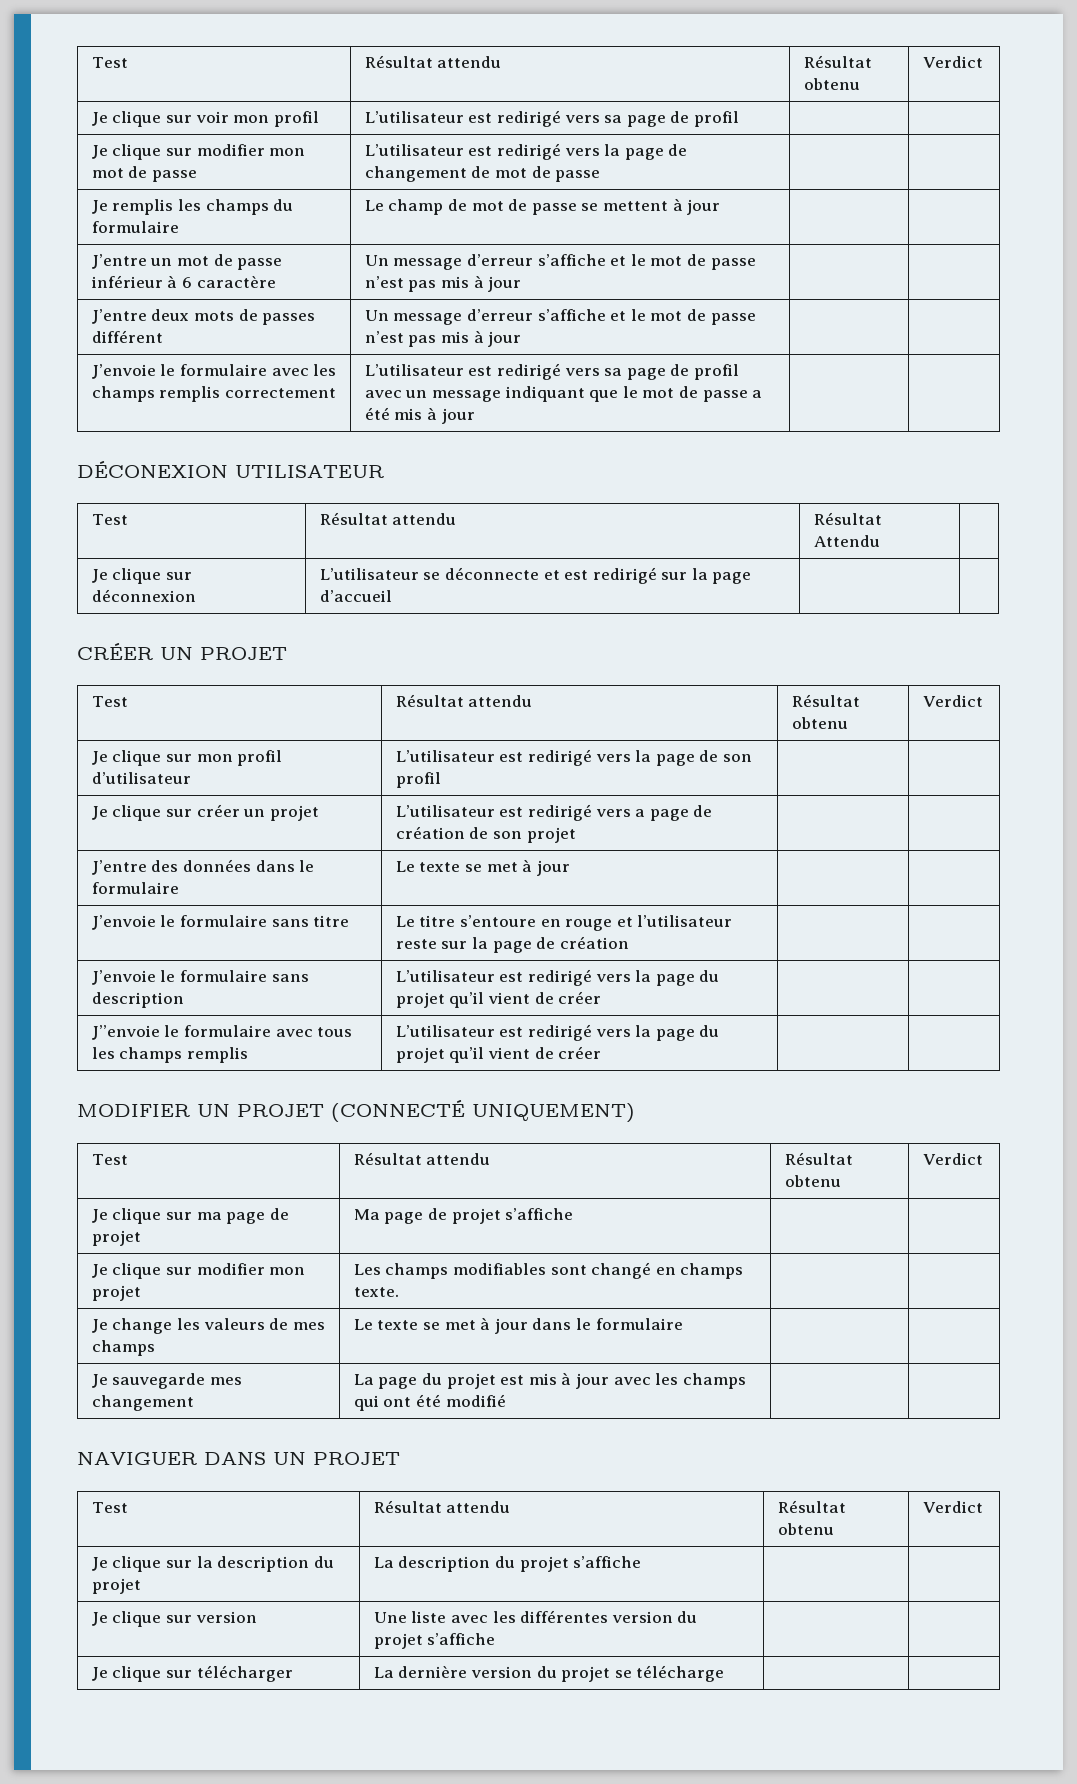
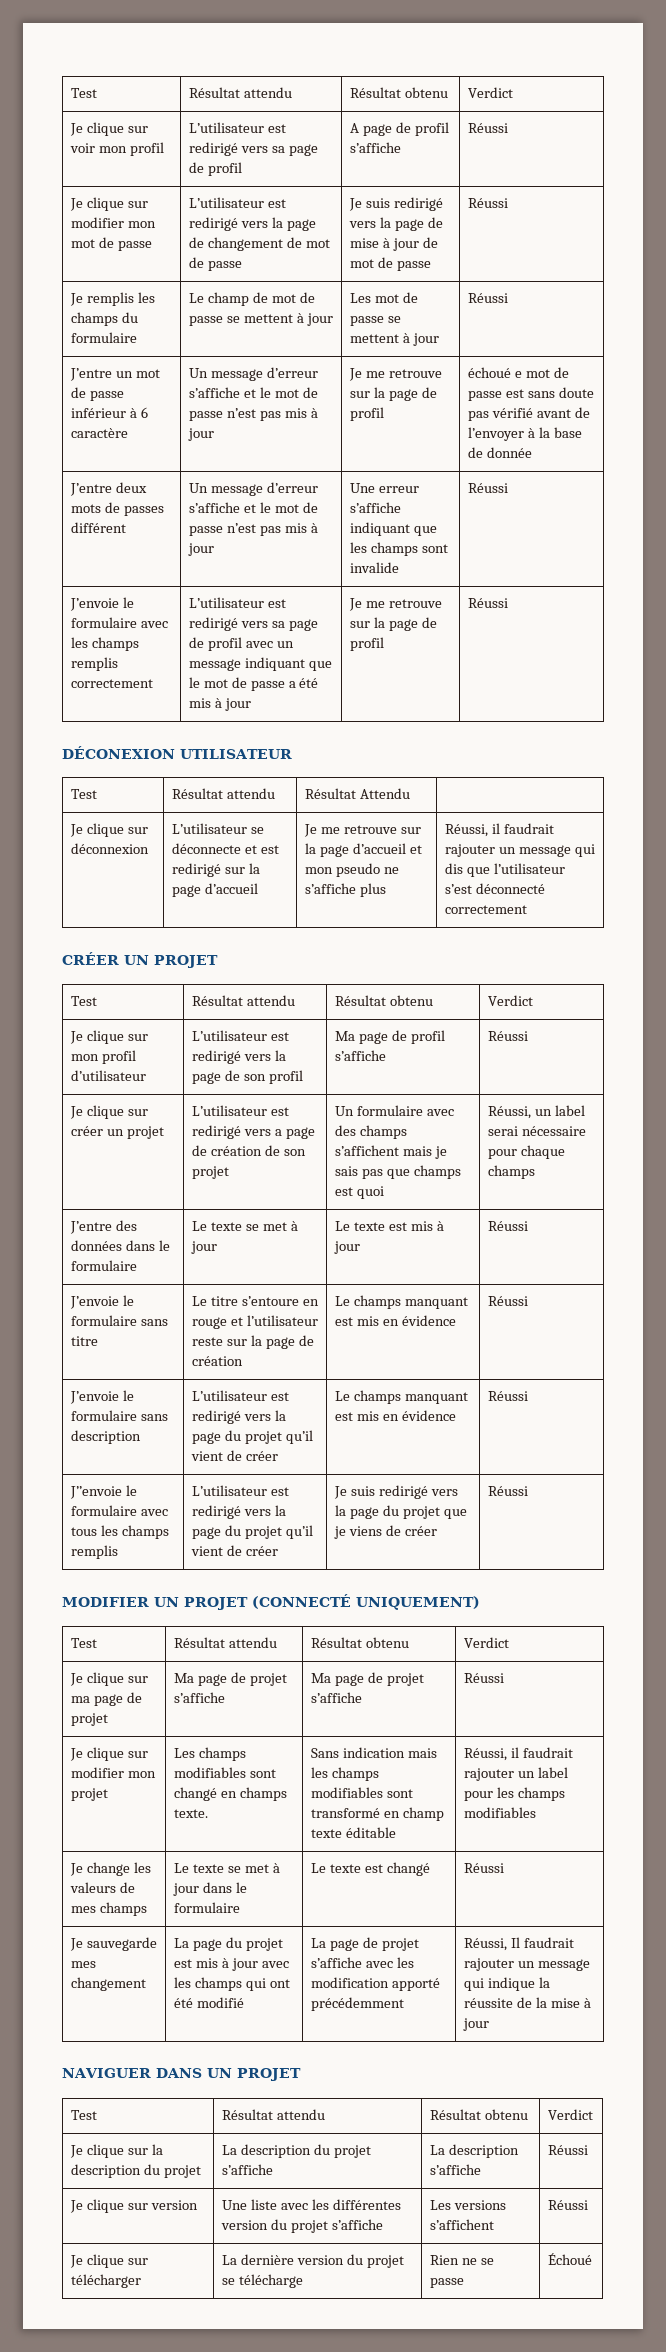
(739, 119) | -> [349,122,449,136] [349,142,401,153] [467,123,508,133] A page de profil s’affiche | Réussi
(601, 176) | -> [348,197,443,211] [348,217,443,231] [349,237,438,251] [349,257,431,271] [467,198,508,208] Je suis redirigé vers la page de mise à jour de mot de passe | Réussi
(721, 207) | -> [349,292,418,303] [349,316,401,326] [349,333,439,346] [467,293,508,303] Les mot de passe se mettent à jour | Réussi
(522, 284) | -> [348,368,442,381] [349,387,437,401] [349,407,384,421] [467,367,569,378] [467,387,594,401] [467,407,590,421] [467,427,582,441] [467,447,532,458] Je me retrouve sur la page de profil | échoué e mot de passe est sans doute pas vérifié avant de l’envoyer à la base de donnée
(522, 339) | -> [349,483,419,493] [349,502,401,513] [349,522,437,536] [349,542,448,556] [349,562,399,573] [467,483,508,493] Une erreur s’affiche indiquant que les champs sont invalide | Réussi
(475, 416) | -> [348,598,442,611] [349,617,437,631] [349,637,384,651] [467,598,508,608] Je me retrouve sur la page de profil | Réussi
(392, 596) | -> [303,824,421,837] [304,843,422,857] [304,863,399,877] [304,883,386,897] [444,823,554,837] [444,844,595,857] [444,863,565,877] [444,883,545,894] [444,905,527,914] Je me retrouve sur la page d’accueil et mon pseudo ne s’affiche plus | Réussi, il faudrait rajouter un message qui dis que l’utilisateur s’est déconnecté correctement
(441, 780) | -> [334,1030,445,1044] [334,1050,386,1061] [487,1031,528,1041] Ma page de profil s’affiche | Réussi
(576, 835) | -> [334,1105,454,1116] [334,1125,407,1139] [334,1145,447,1159] [334,1165,461,1179] [334,1186,384,1199] [487,1105,585,1119] [487,1126,586,1136] [487,1145,565,1159] [487,1165,535,1179] Un formulaire avec des champs s’affichent mais je sais pas que champs est quoi | Réussi, un label serai nécessaire pour chaque champs
(570, 868) | -> [334,1221,444,1231] [333,1241,360,1254] [487,1221,528,1231] Le texte est mis à jour | Réussi
(629, 942) | -> [334,1295,468,1309] [334,1315,456,1326] [487,1296,528,1306] Le champs manquant est mis en évidence | Réussi
(602, 997) | -> [334,1390,468,1404] [334,1410,456,1421] [487,1391,528,1401] Le champs manquant est mis en évidence | Réussi
(602, 1052) | -> [333,1485,458,1499] [334,1505,467,1519] [333,1525,437,1539] [487,1486,528,1496] Je suis redirigé vers la page du projet que je viens de créer | Réussi
(574, 1214) | -> [310,1672,424,1686] [310,1692,362,1703] [463,1673,504,1683] Ma page de projet s’affiche | Réussi
(399, 1292) | -> [310,1747,437,1758] [310,1767,379,1781] [310,1787,413,1798] [310,1807,444,1821] [310,1827,396,1838] [463,1747,573,1761] [463,1767,568,1781] [463,1787,565,1801] [463,1807,536,1818] Sans indication mais les champs modifiables sont transformé en champ texte éditable | Réussi, il faudrait rajouter un label pour les champs modifiables
(683, 1324) | -> [310,1862,430,1876] [463,1863,504,1873] Le texte est changé | Réussi
(506, 1400) | -> [310,1937,419,1951] [310,1957,414,1968] [310,1977,440,1991] [310,1997,404,2011] [463,1937,574,1951] [463,1958,590,1971] [463,1977,550,1991] [463,1997,591,2008] [462,2018,489,2031] La page de projet s’affiche avec les modification apporté précédemment | Réussi, Il faudrait rajouter un message qui indique la réussite de la mise à jour
(642, 1562) | -> [429,2144,519,2158] [429,2164,481,2175] [547,2145,588,2155] La description s’affiche | Réussi
(496, 1639) | -> [429,2200,506,2210] [429,2219,494,2230] [547,2200,588,2210] Les versions s’affichent | Réussi
(725, 1673) | -> [429,2255,494,2265] [429,2278,464,2288] [547,2253,592,2265] Rien ne se passe | Échoué

